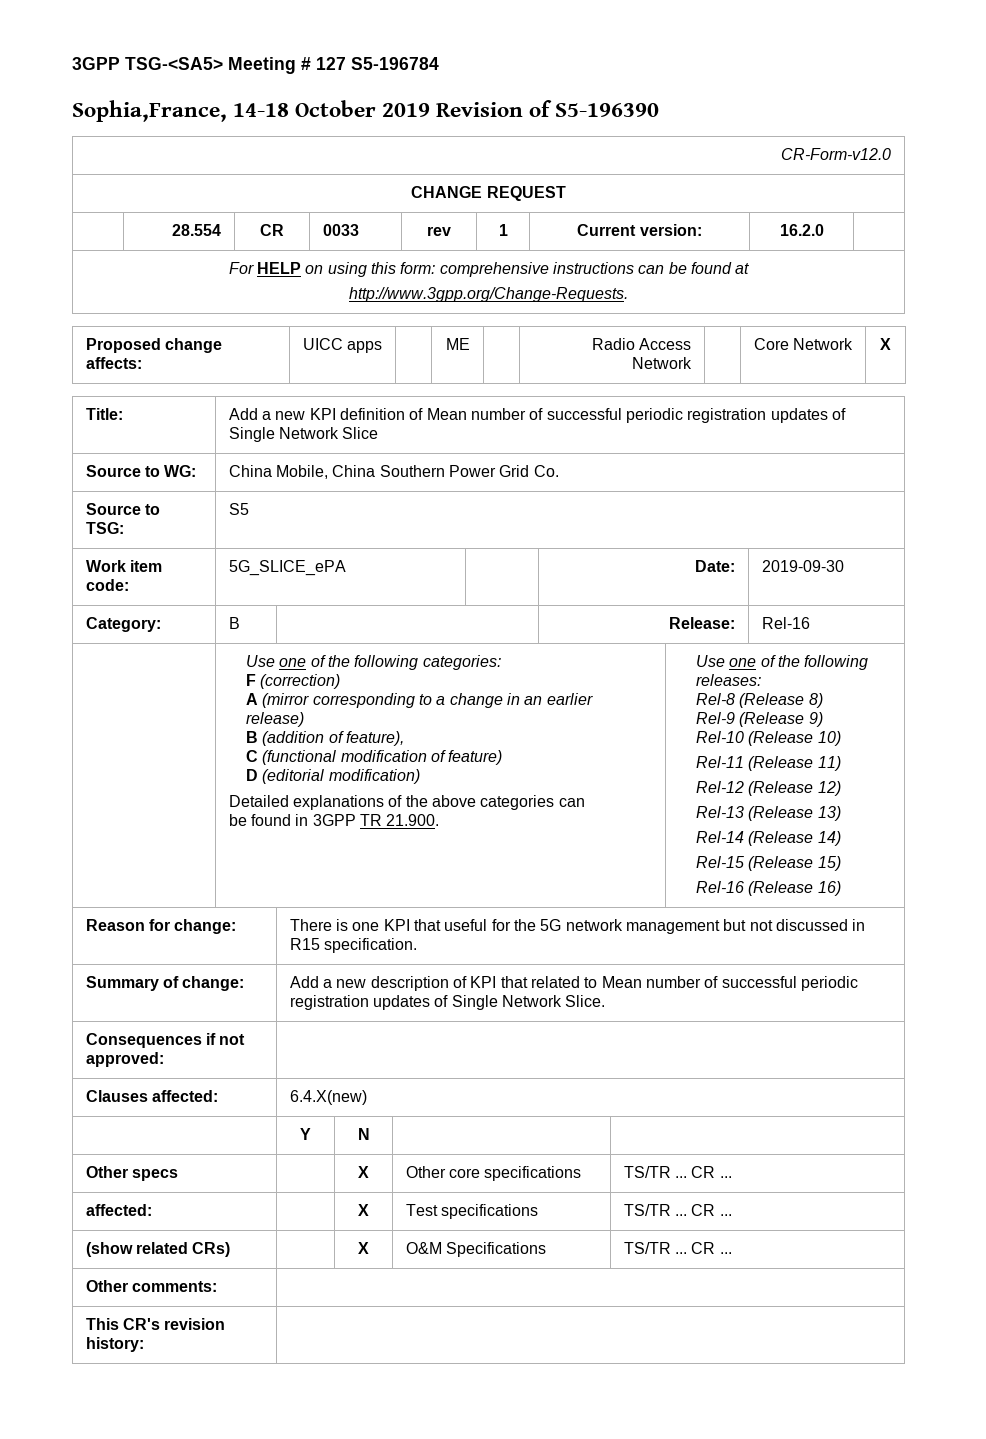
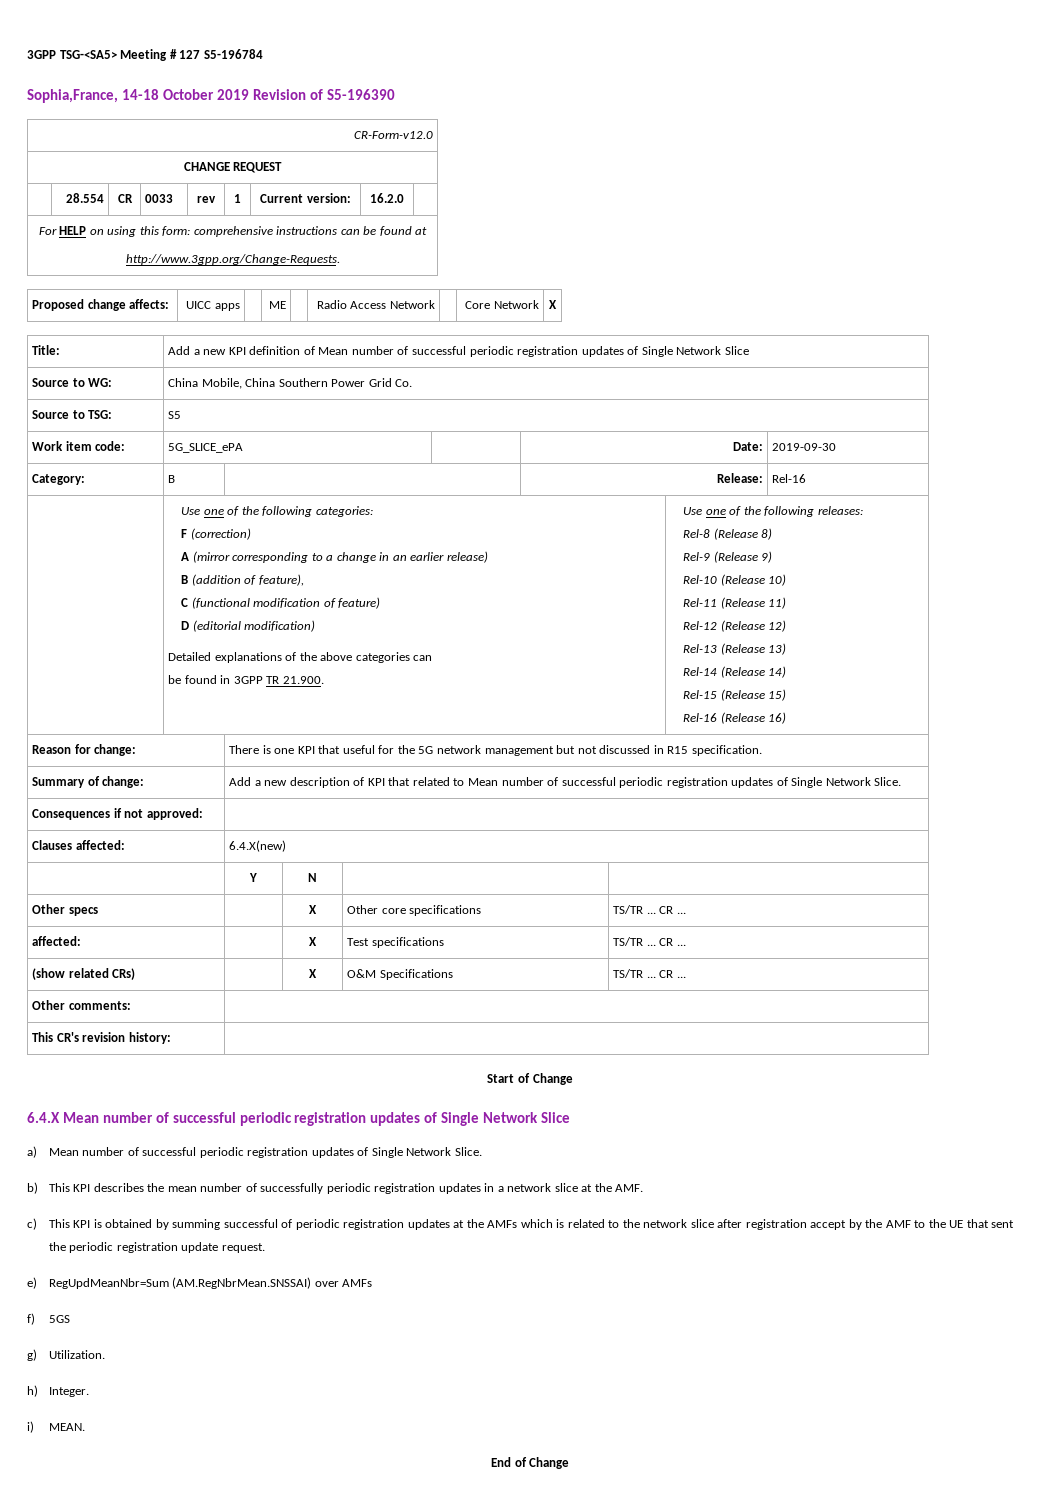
(144, 1344) none -> [487,1073,573,1085] [27,1112,571,1126] [27,1146,482,1158] [27,1182,644,1194] [27,1218,1015,1230] [48,1242,265,1253] [27,1277,373,1289] [27,1313,70,1325] [27,1349,105,1361] [27,1385,89,1397] [27,1421,85,1433] [490,1457,570,1469] // Start of Change // 6.4.X Mean number of successful periodic registration updates of Single Network Slice // a) Mean number of successful periodic registration updates of Single Network Slice. // b) This KPI describes the mean number of successfully periodic registration updates in a network slice at the AMF. // c) This KPI is obtained by summing successful of periodic registration updates at the AMFs which is related to the network slice after registration accept by the AMF to the UE that sent the periodic registration update request. // e) RegUpdMeanNbr=Sum (AM.RegNbrMean.SNSSAI) over AMFs // f) 5GS // g) Utilization. // h) Integer. // i) MEAN. // End of Change

